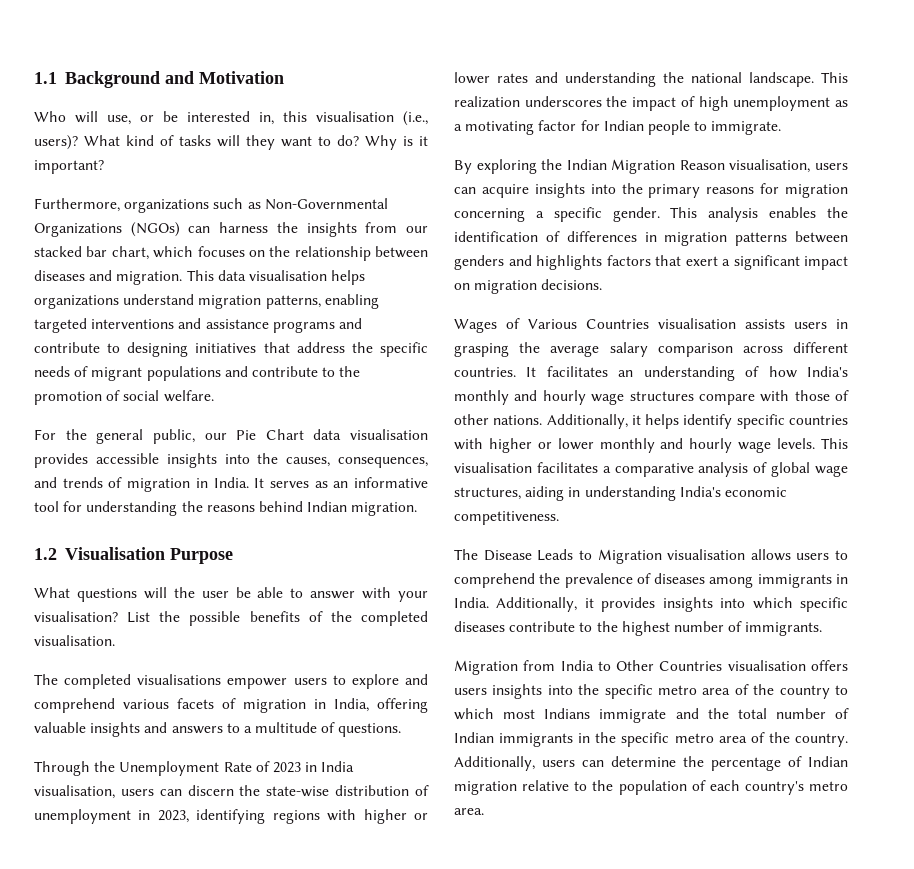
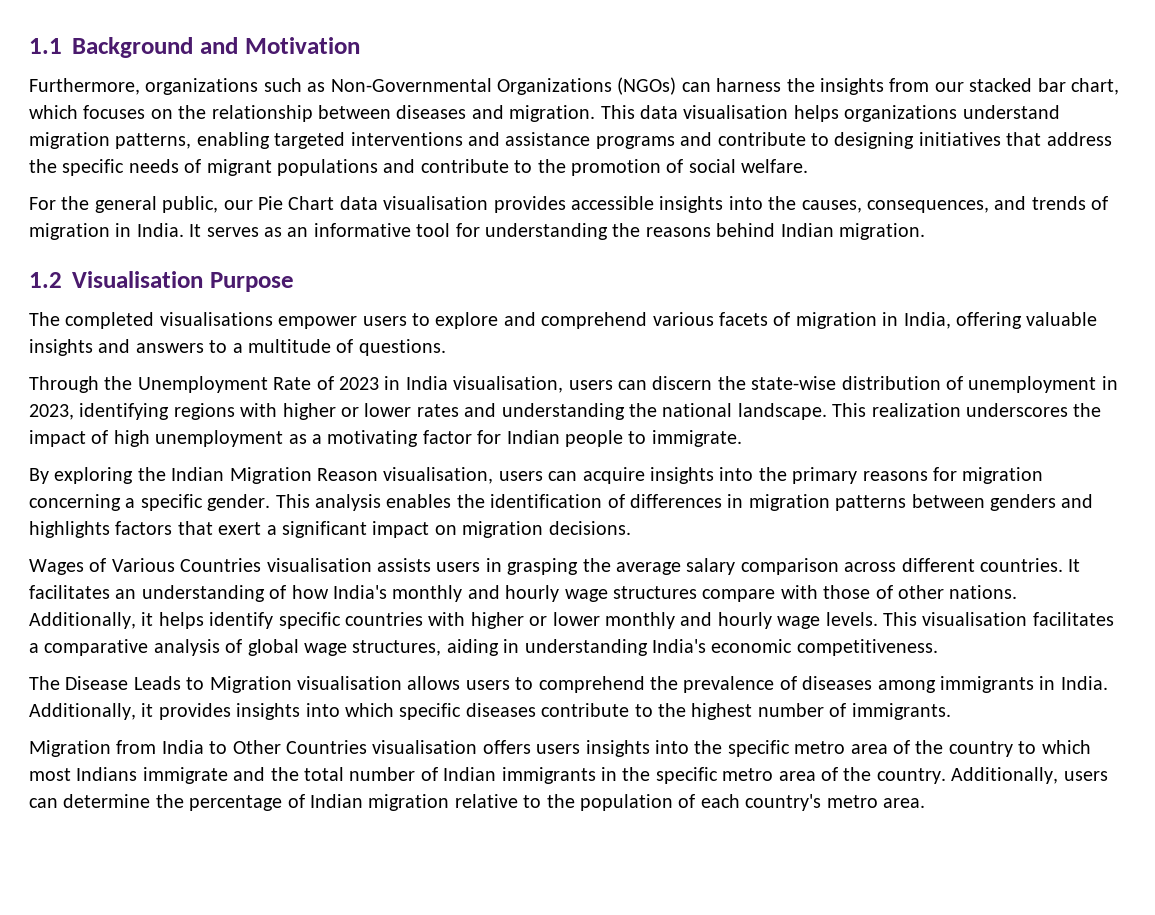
[34,111,428,126] [34,135,428,150] [34,160,104,174] // Who will use, or be interested in, this visualisation (i.e., users)? What kind of tasks will they want to do? Why is it important? -> (360, 45) none
[34,587,428,602] [34,611,429,626] [34,635,115,646] // What questions will the user be able to answer with your visualisation? List the possible benefits of the completed visualisation. -> (294, 282) none

